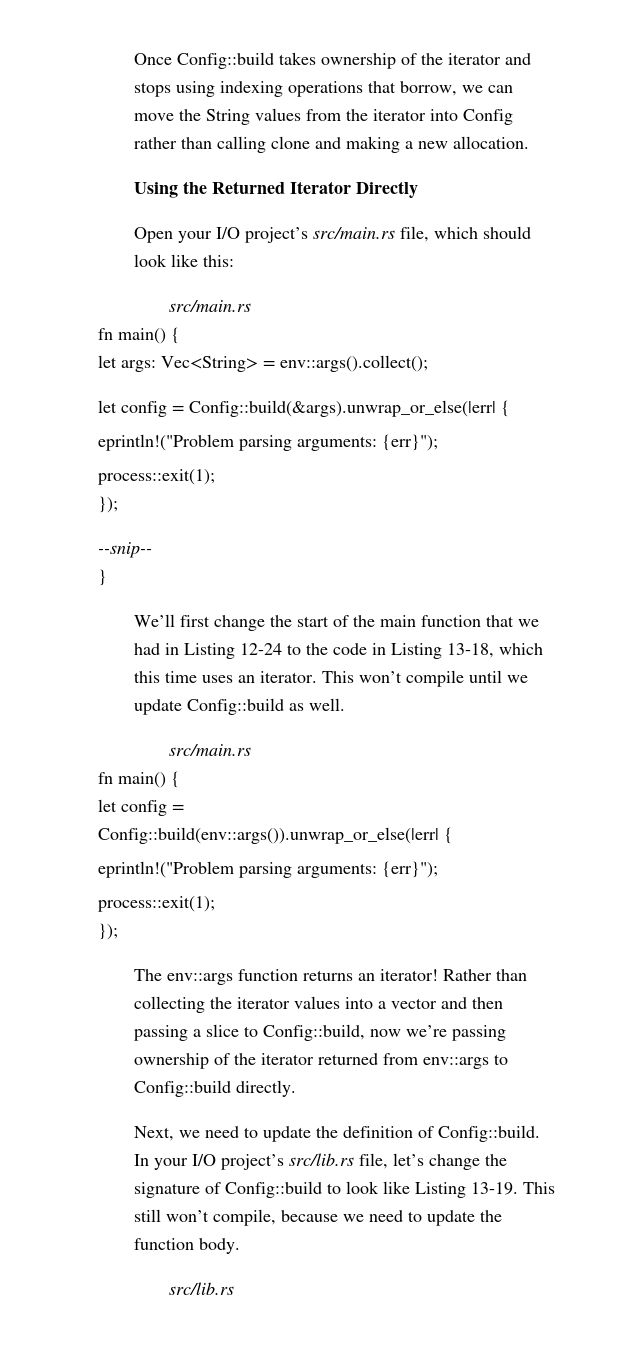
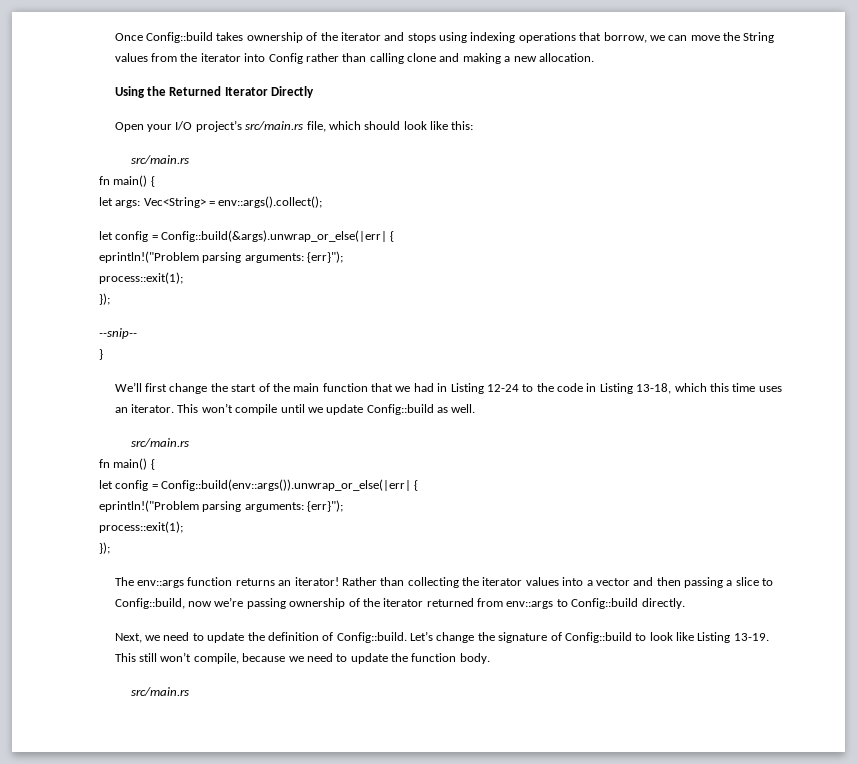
(185, 808) // -> (158, 486) none
[133,1153,424,1170] In your I/O project’s src/lib.rs file, let’s -> [410,631,434,641] Let’s
[169,1282,235,1295] src/lib.rs -> [130,687,189,696] src/main.rs

